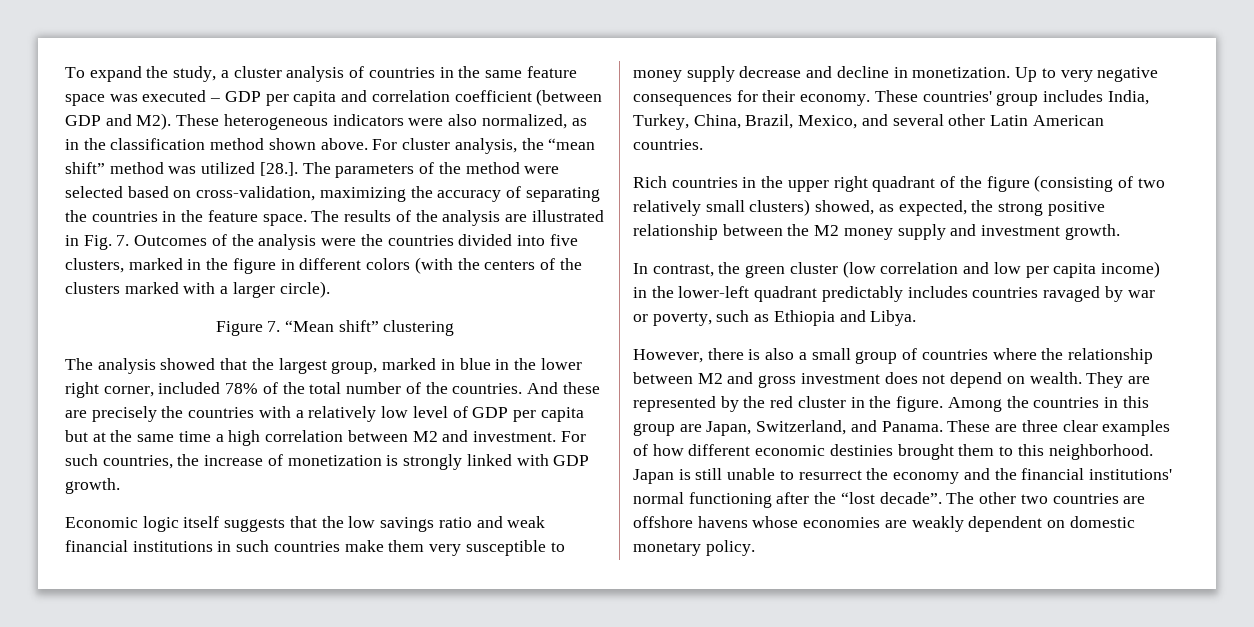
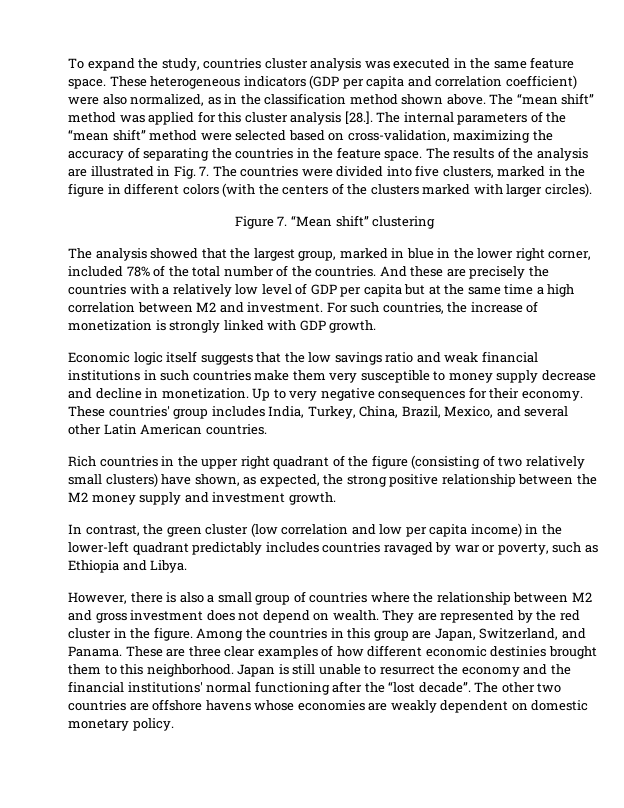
[220,66,435,82] a cluster analysis of countries -> [203,58,451,71] countries cluster analysis was executed
[65,89,603,106] [65,113,404,130] space was executed – GDP per capita and correlation coefficient (between GDP and M2). These heterogeneous indicators -> [68,75,577,89] space. These heterogeneous indicators (GDP per capita and correlation coefficient)
[372,138,596,154] [65,162,256,174] For cluster analysis, the “mean shift” method was utilized -> [489,93,595,105] [68,111,342,125] The “mean shift” method was applied for this cluster analysis
(331, 168) none -> [403,112,454,123] internal
(461, 168) none -> [68,129,146,141] “mean shift”
[134,234,454,250] Outcomes of the analysis were the countries -> [212,166,333,177] The countries were
[220,281,330,298] a larger circle). -> [506,183,592,197] larger circles).
[815,200,875,215] showed, -> [161,474,240,486] have shown,

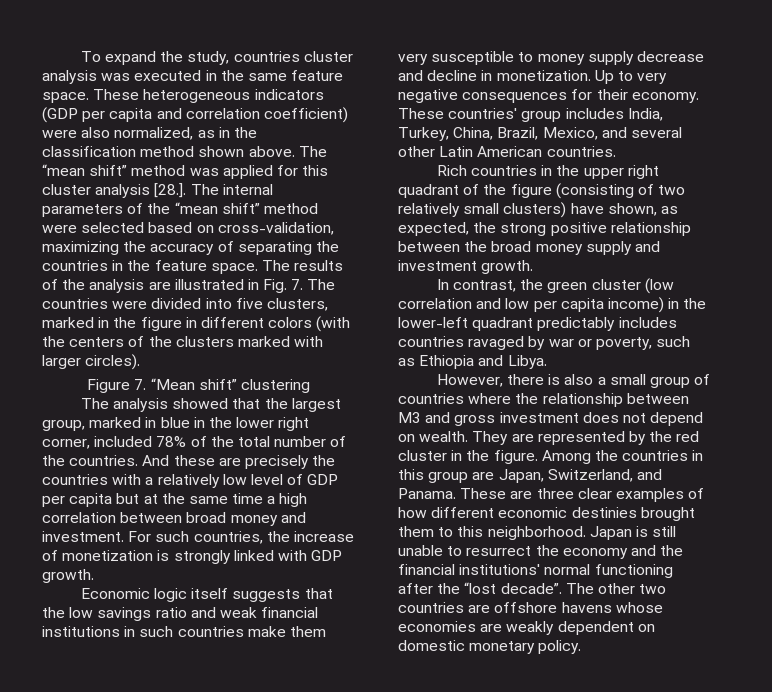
[196,302,217,312] M2 -> [186,512,278,526] broad money
[68,492,88,502] M2 -> [491,241,532,252] broad
[571,592,592,602] M2 -> [398,412,421,423] M3

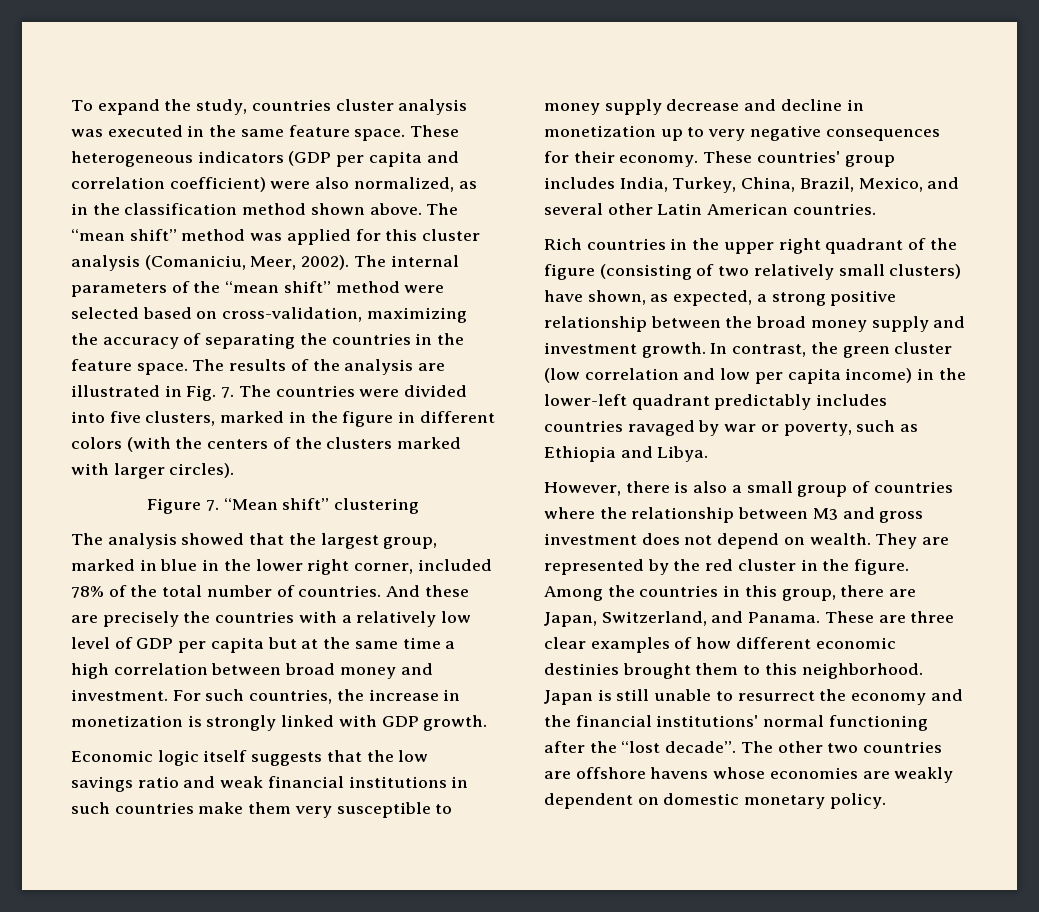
[154,183,187,198] [28.]. -> [144,255,350,270] (Comaniciu, Meer, 2002).
[42,455,65,466] the -> (295, 591) none
[42,550,58,561] of -> [443,689,461,701] in
[496,70,614,84] monetization. Up -> [544,125,683,141] monetization up
[473,222,497,233] the -> [756,294,767,302] a
(534, 267) // -> (706, 350) none
[428,472,469,483] group -> [781,585,885,601] group, there

